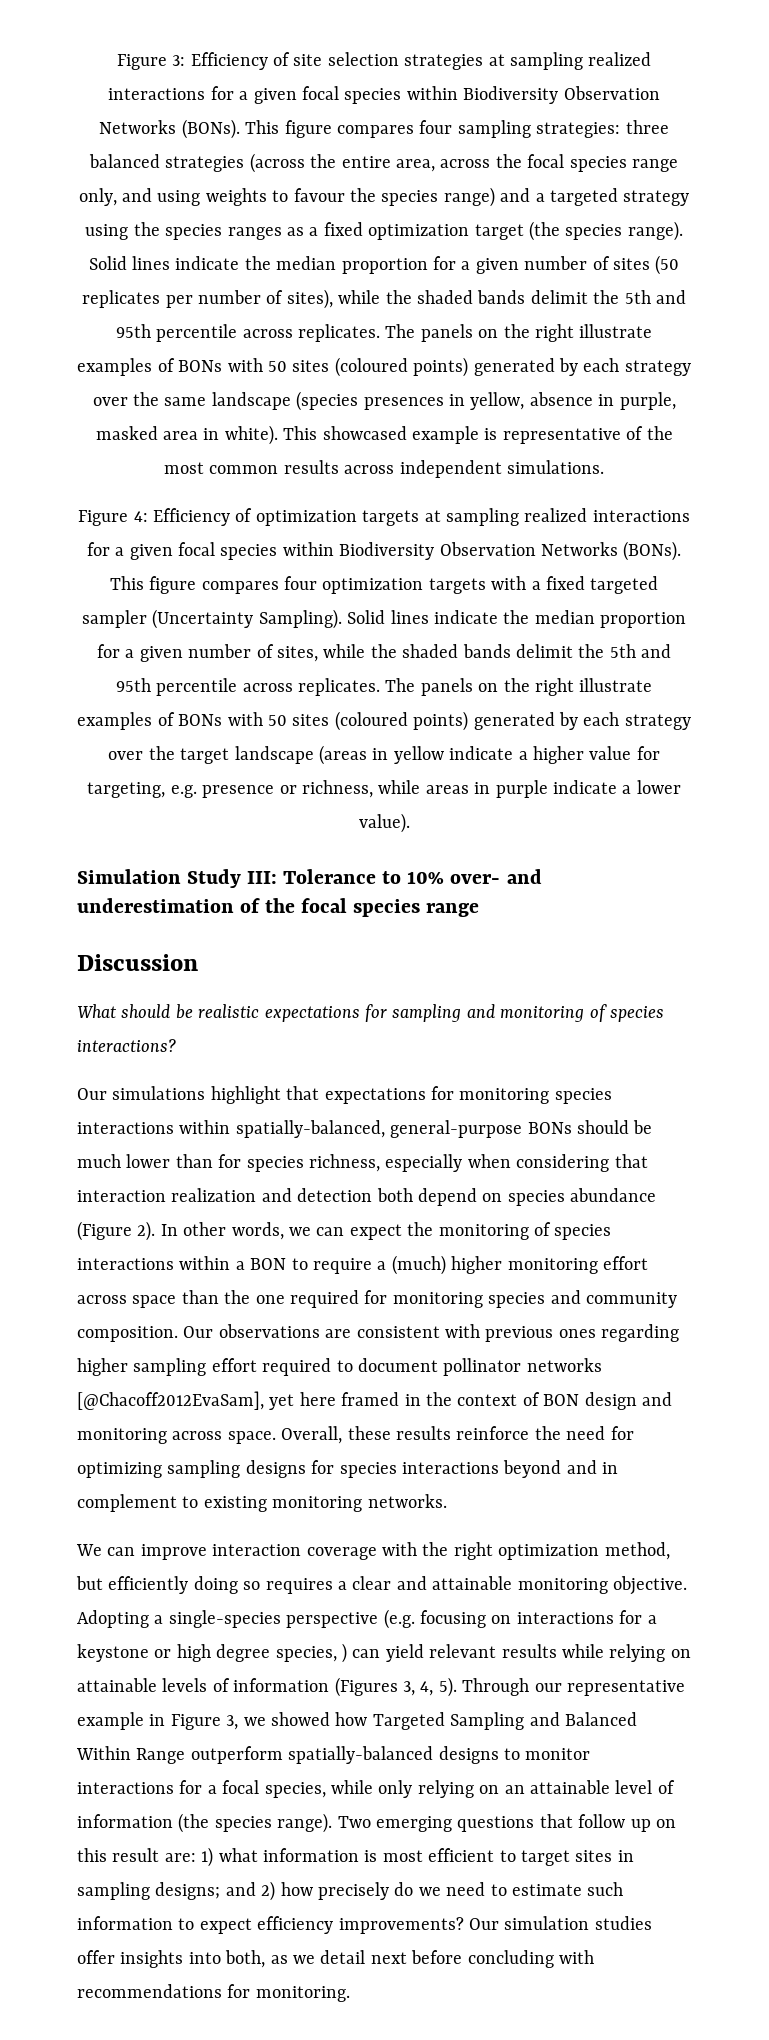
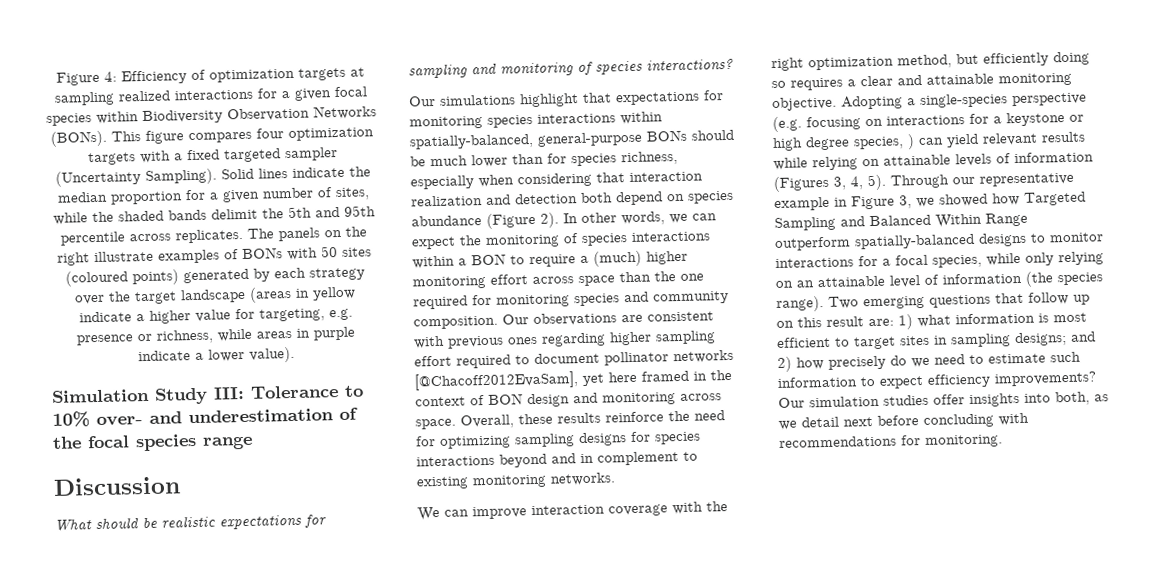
[116,52,652,70] [108,86,660,104] [99,119,669,139] [89,153,678,173] [78,187,690,207] [85,221,683,241] [88,255,680,275] [82,289,686,309] [115,324,653,342] [77,357,691,377] [92,391,676,411] [95,425,673,445] [164,460,604,478] [78,510,129,526] Figure 3: Efficiency of site selection strategies at sampling realized interactions for a given focal species within Biodiversity Observation Networks (BONs). This figure compares four sampling strategies: three balanced strategies (across the entire area, across the focal species range only, and using weights to favour the species range) and a targeted strategy using the species ranges as a fixed optimization target (the species range). Solid lines indicate the median proportion for a given number of sites (50 replicates per number of sites), while the shaded bands delimit the 5th and 95th percentile across replicates. The panels on the right illustrate examples of BONs with 50 sites (coloured points) generated by each strategy over the same landscape (species presences in yellow, absence in purple, masked area in white). This showcased example is representative of the most common results across independent simulations. // Figure -> [56,71,100,86] Figure

